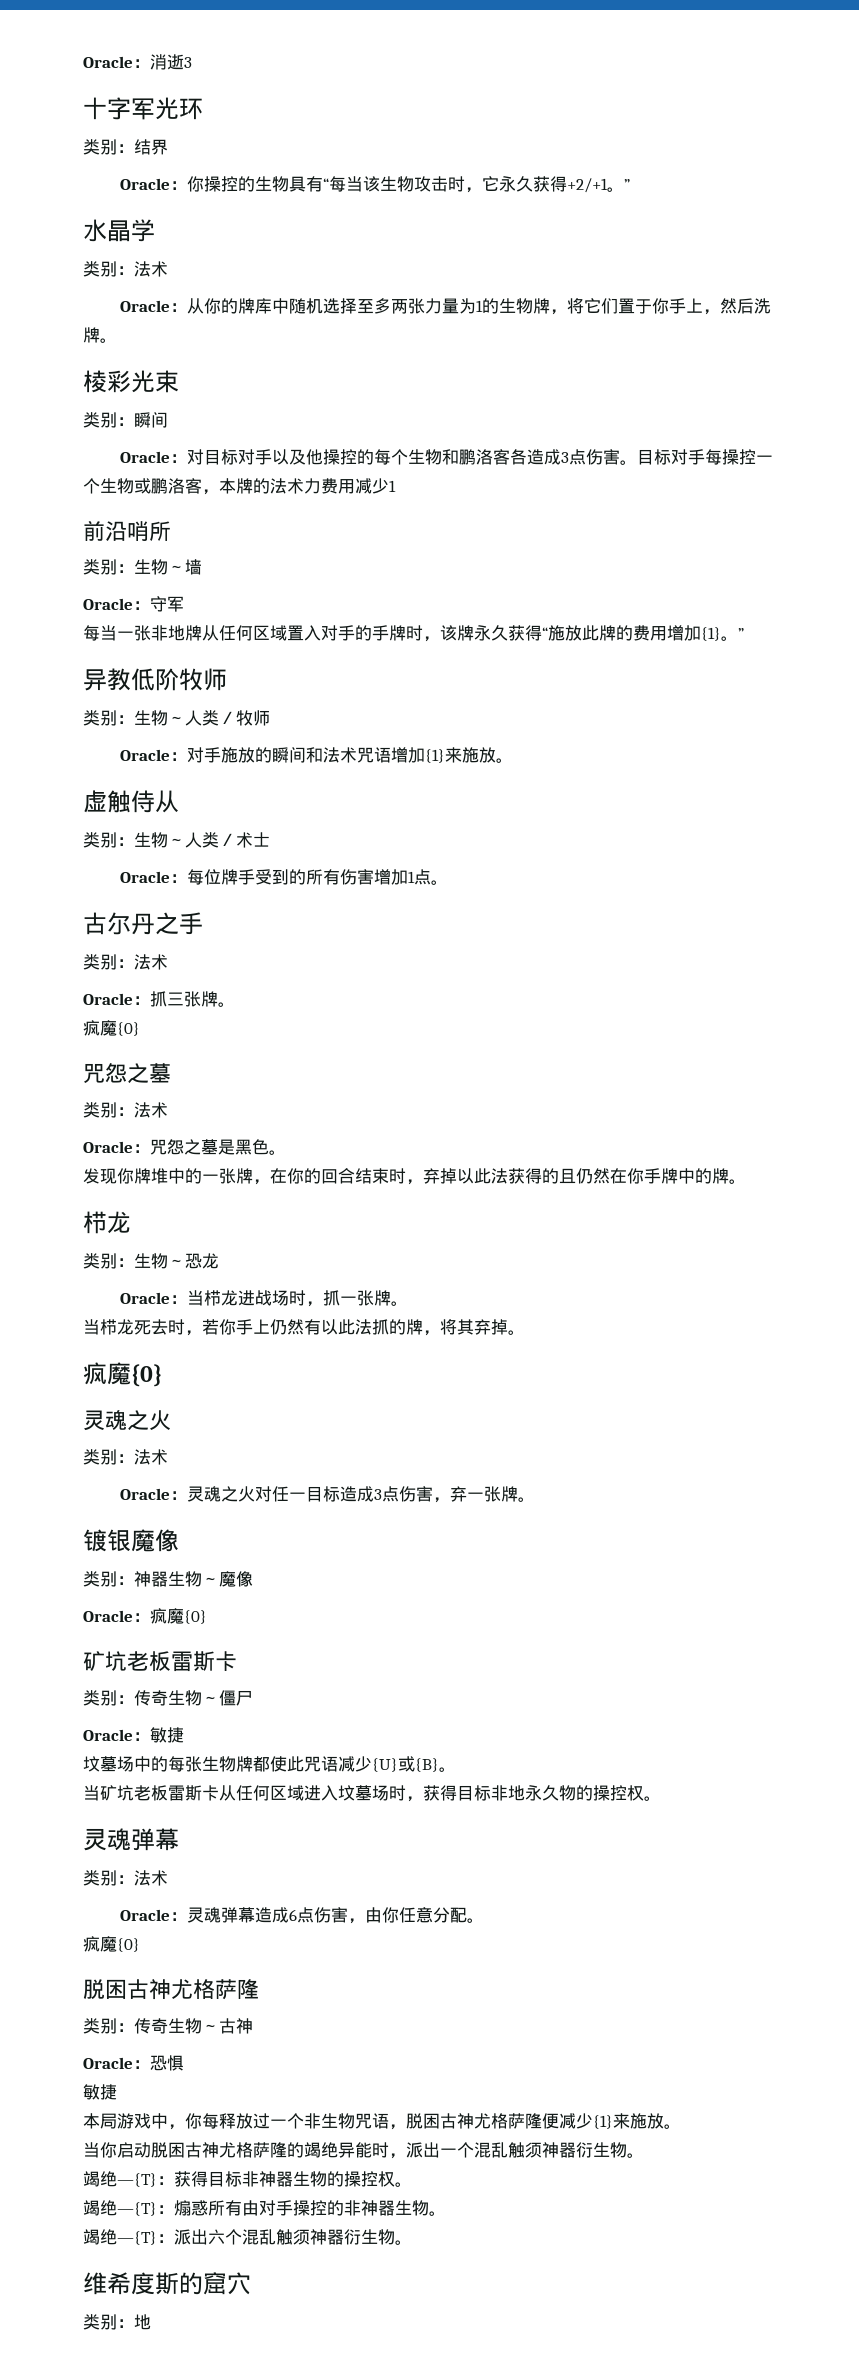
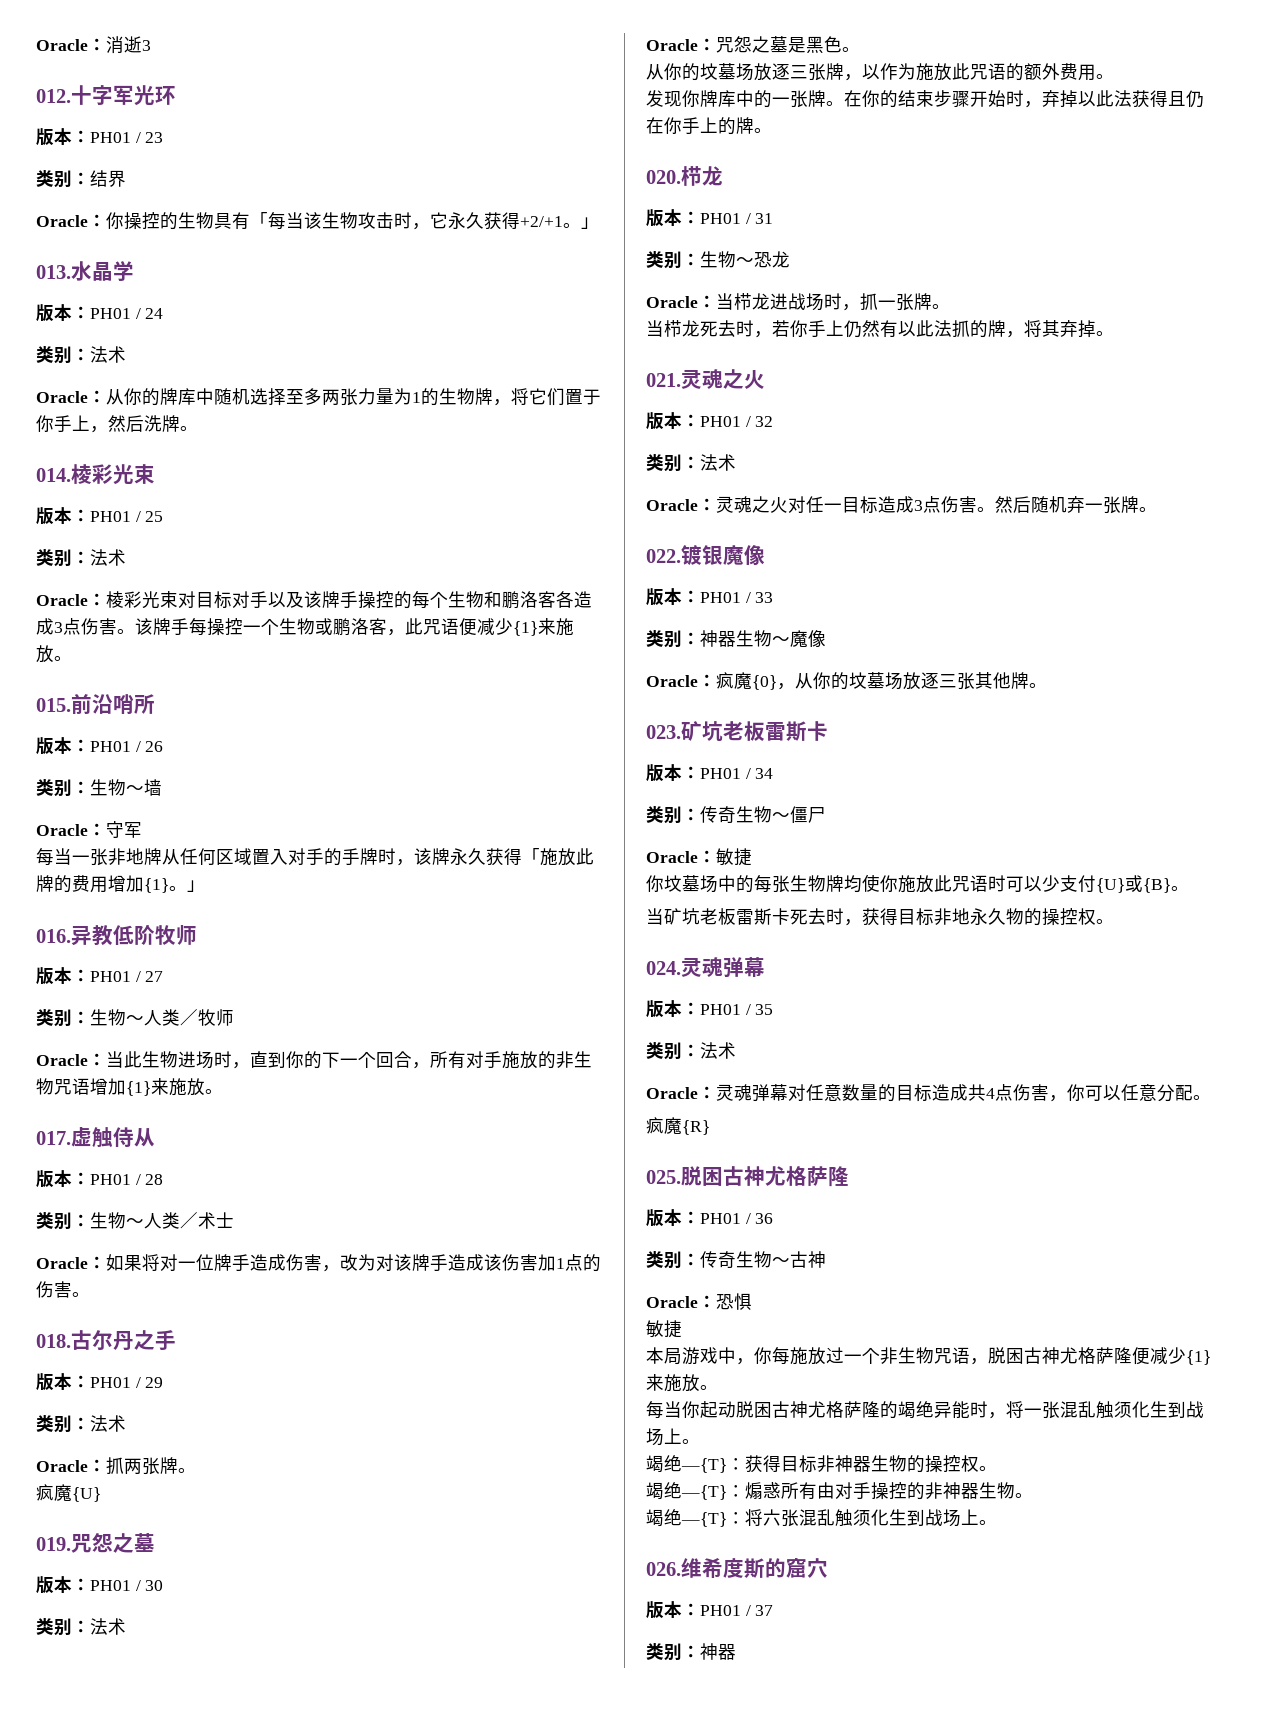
(192, 62) none -> [36,89,71,103] 012.
(203, 109) none -> [36,128,164,146] // 版本：PH01 / 23
[323,178,330,190] “ -> [250,212,268,227] 「
[624,179,631,190] ” // -> [581,217,599,229] [36,265,71,279] 」 // 013.
(155, 230) none -> [36,304,164,322] // 版本：PH01 / 24
[83,370,179,393] [83,412,168,428] [120,451,188,463] 棱彩光束 // 类别：瞬间 // Oracle： -> [36,464,155,485] [36,507,164,525] [36,549,126,567] [36,591,178,609] 014.棱彩光束 // 版本：PH01 / 25 // 类别：法术 // Oracle：棱彩光束
[306,449,324,465] 他 -> [304,591,358,609] 该牌手
[637,449,689,465] 目标对 -> [135,618,171,635] 该牌
[219,478,396,494] [83,520,171,541] 本牌的法术力费用减少1 // 前沿哨所 -> [405,618,574,636] [36,645,72,663] [36,694,155,715] [36,737,164,755] 此咒语便减少{1}来施放。 // 015.前沿哨所 // 版本：PH01 / 26
[542,627,548,639] “ -> [522,848,540,863] 「
[738,628,744,639] ” // -> [187,880,205,892] [36,929,71,943] 」 // 016.
(227, 679) none -> [36,967,164,985] // 版本：PH01 / 27
[187,747,358,763] 对手施放的瞬间和法术 -> [106,1051,592,1069] [36,1078,54,1095] 当此生物进场时，直到你的下一个回合，所有对手施放的非生物
(514, 760) none -> [36,1131,71,1145] 017.
(179, 801) none -> [36,1170,164,1188] // 版本：PH01 / 28
[187,869,392,885] 每位牌手受到的所有伤害增 -> [106,1254,538,1272] 如果将对一位牌手造成伤害，改为对该牌手造成该伤害
[431,880,449,885] 。 // -> [583,1254,601,1272] [36,1281,90,1298] [36,1334,71,1348] 的伤害。 // 018.
(203, 923) none -> [36,1373,164,1391] // 版本：PH01 / 29
[167,992,184,1006] 三 -> [124,1458,142,1474] 两
[117,1022,140,1036] [83,1063,171,1084] {0} // 咒怨之墓 -> [72,1487,101,1502] [36,1533,155,1553] [36,1576,164,1594] {U} // 019.咒怨之墓 // 版本：PH01 / 30
(286, 1152) none -> [646,63,1114,81] // 从你的坟墓场放逐三张牌，以作为施放此咒语的额外费用。
[151,1168,168,1184] 堆 -> [718,90,736,107] 库
[253,1168,389,1185] ，在你的回合结束 -> [826,90,1006,108] 。在你的结束步骤开始
[542,1168,695,1184] 的且仍然在你手牌中 -> [1168,90,1204,108] [646,117,718,135] 且仍在你手上
[83,1211,131,1234] 栉龙 -> [646,166,723,186] [646,209,774,227] 020.栉龙 // 版本：PH01 / 31
[83,1362,162,1387] [83,1410,171,1431] 疯魔{0} // 灵魂之火 -> [646,369,765,389] [646,412,774,430] 021.灵魂之火 // 版本：PH01 / 32
[433,1497,451,1503] ， -> [977,496,1067,513] 。然后随机
(536, 1499) none -> [646,549,681,563] 022.
(179, 1540) none -> [646,588,774,606] // 版本：PH01 / 33
[83,1651,237,1672] // 矿坑老板雷斯卡 -> [777,672,1047,690] [646,721,828,741] [646,764,774,782] ，从你的坟墓场放逐三张其他牌。 // 023.矿坑老板雷斯卡 // 版本：PH01 / 34
(184, 1735) none -> [646,875,664,892] 你
[253,1756,372,1772] 都使此咒语减少 -> [844,874,1096,893] 均使你施放此咒语时可以少支付
[219,1785,389,1801] 从任何区域进入坟墓场 -> [790,908,826,925] 死去
[83,1828,179,1851] 灵魂弹幕 -> [646,957,765,978] [646,1000,774,1018] 024.灵魂弹幕 // 版本：PH01 / 35
[255,1907,400,1924] 造成6点伤害，由你 -> [788,1084,1121,1102] 对任意数量的目标造成共4点伤害，你可以
[117,1938,140,1952] [83,1979,259,2000] {0} // 脱困古神尤格萨隆 -> [682,1120,710,1135] [646,1166,849,1187] [646,1209,774,1227] {R} // 025.脱困古神尤格萨隆 // 版本：PH01 / 36
[219,2113,236,2129] 释 -> [790,1347,808,1365] 施
[83,2142,134,2158] 当你启 -> [646,1401,718,1419] 每当你起
[406,2142,627,2158] 派出一个混乱触须神器衍生物 -> [1006,1401,1204,1419] [646,1428,682,1446] 将一张混乱触须化生到战场上
[174,2229,412,2245] 派出六个混乱触须神器衍生物。 // -> [745,1509,997,1527] [646,1562,681,1576] 将六张混乱触须化生到战场上。 // 026.
[83,2314,151,2330] // 类别：地 -> [646,1601,774,1619] [646,1643,736,1661] // 版本：PH01 / 37 // 类别：神器

